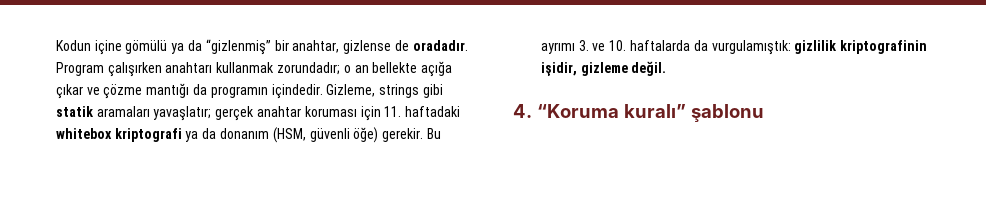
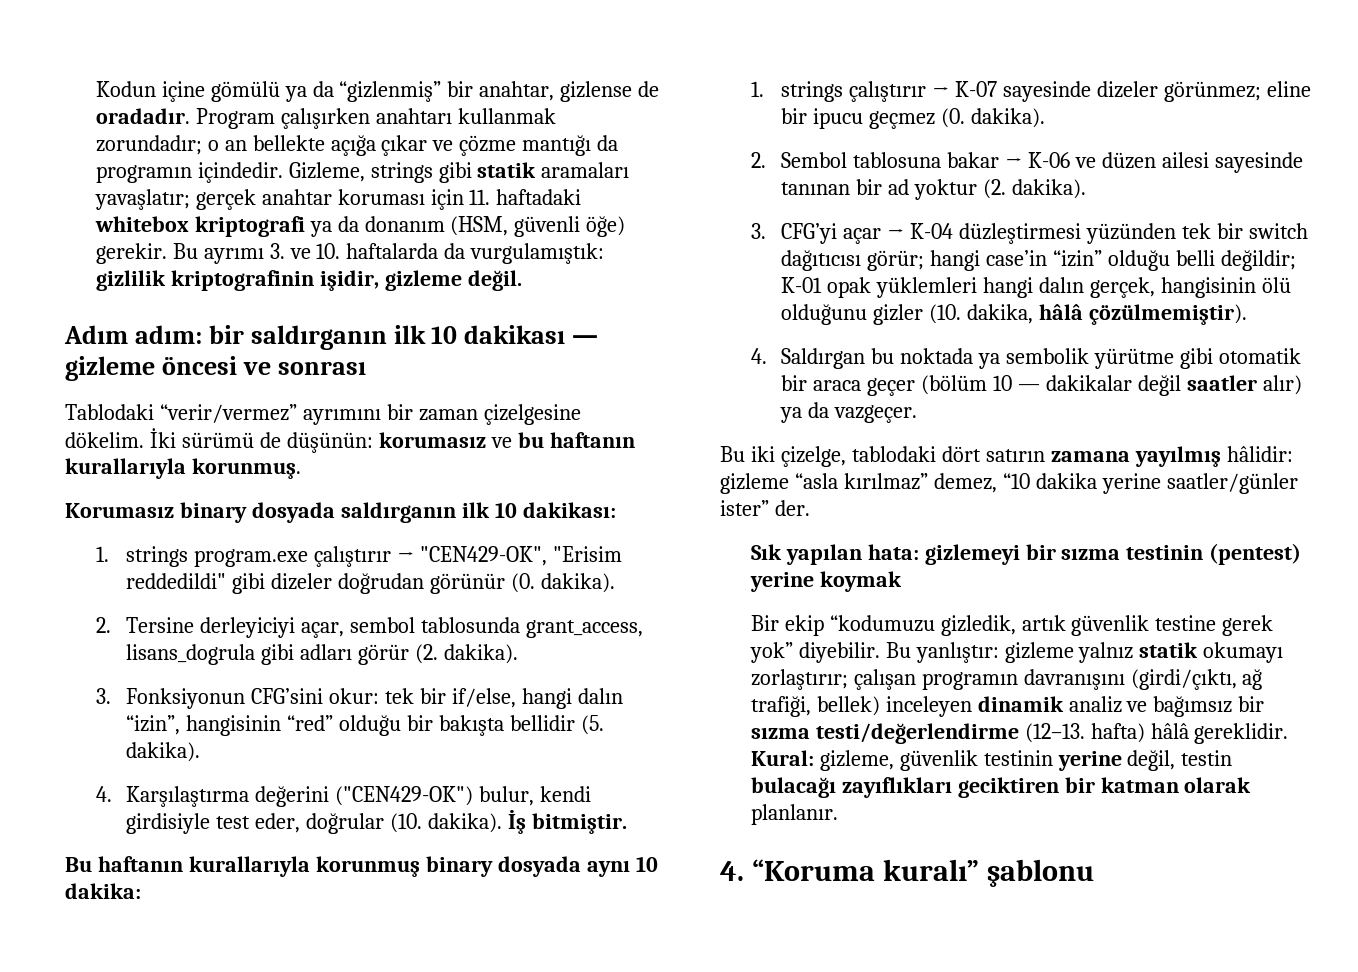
(667, 68) none -> [64,325,599,350] [65,356,366,381] [65,404,581,425] [65,428,635,453] [65,458,301,479] [65,502,616,523] [95,546,623,567] [126,573,616,594] [95,617,644,638] [126,644,519,665] [95,688,624,709] [126,715,605,736] [126,742,201,762] [95,786,592,807] [126,810,628,834] [65,856,658,877] [65,883,141,899] [750,81,1312,102] [781,108,1046,129] [750,152,1303,173] [781,179,1087,200] [750,223,1308,244] [781,250,1297,271] [781,277,1292,298] [781,304,1248,325] [750,348,1302,369] [781,375,1302,396] [780,402,918,423] [720,446,1293,467] [720,473,1298,494] [720,500,810,516] [750,543,1302,565] [749,571,902,592] [750,615,1274,636] [749,642,1284,663] [750,669,1263,690] [750,696,1265,717] [750,723,1289,744] [750,750,1233,771] [750,777,1252,798] [750,804,838,825] // Adım adım: bir saldırganın ilk 10 dakikası — gizleme öncesi ve sonrası // Tablodaki “verir/vermez” ayrımını bir zaman çizelgesine dökelim. İki sürümü de düşünün: korumasız ve bu haftanın kurallarıyla korunmuş. // Korumasız binary dosyada saldırganın ilk 10 dakikası: // 1. strings program.exe çalıştırır → "CEN429-OK", "Erisim reddedildi" gibi dizeler doğrudan görünür (0. dakika). // 2. Tersine derleyiciyi açar, sembol tablosunda grant_access, lisans_dogrula gibi adları görür (2. dakika). // 3. Fonksiyonun CFG’sini okur: tek bir if/else, hangi dalın “izin”, hangisinin “red” olduğu bir bakışta bellidir (5. dakika). // 4. Karşılaştırma değerini ("CEN429-OK") bulur, kendi girdisiyle test eder, doğrular (10. dakika). İş bitmiştir. // Bu haftanın kurallarıyla korunmuş binary dosyada aynı 10 dakika: // 1. strings çalıştırır → K-07 sayesinde dizeler görünmez; eline bir ipucu geçmez (0. dakika). // 2. Sembol tablosuna bakar → K-06 ve düzen ailesi sayesinde tanınan bir ad yoktur (2. dakika). // 3. CFG’yi açar → K-04 düzleştirmesi yüzünden tek bir switch dağıtıcısı görür; hangi case’in “izin” olduğu belli değildir; K-01 opak yüklemleri hangi dalın gerçek, hangisinin ölü olduğunu gizler (10. dakika, hâlâ çözülmemiştir). // 4. Saldırgan bu noktada ya sembolik yürütme gibi otomatik bir araca geçer (bölüm 10 — dakikalar değil saatler alır) ya da vazgeçer. // Bu iki çizelge, tablodaki dört satırın zamana yayılmış hâlidir: gizleme “asla kırılmaz” demez, “10 dakika yerine saatler/günler ister” der. // Sık yapılan hata: gizlemeyi bir sızma testinin (pentest) yerine koymak // Bir ekip “kodumuzu gizledik, artık güvenlik testine gerek yok” diyebilir. Bu yanlıştır: gizleme yalnız statik okumayı zorlaştırır; çalışan programın davranışını (girdi/çıktı, ağ trafiği, bellek) inceleyen dinamik analiz ve bağımsız bir sızma testi/değerlendirme (12–13. hafta) hâlâ gereklidir. Kural: gizleme, güvenlik testinin yerine değil, testin bulacağı zayıflıkları geciktiren bir katman olarak planlanır.

